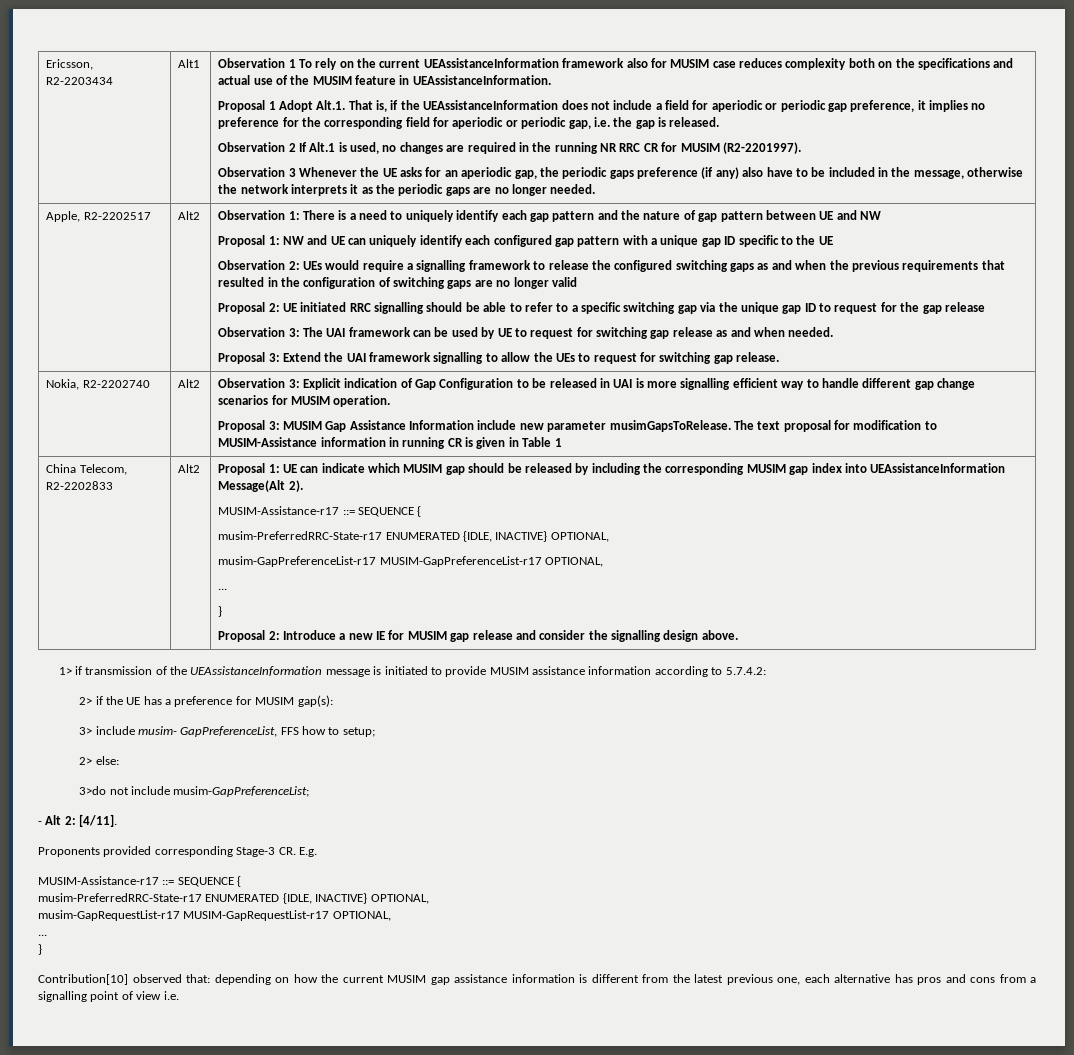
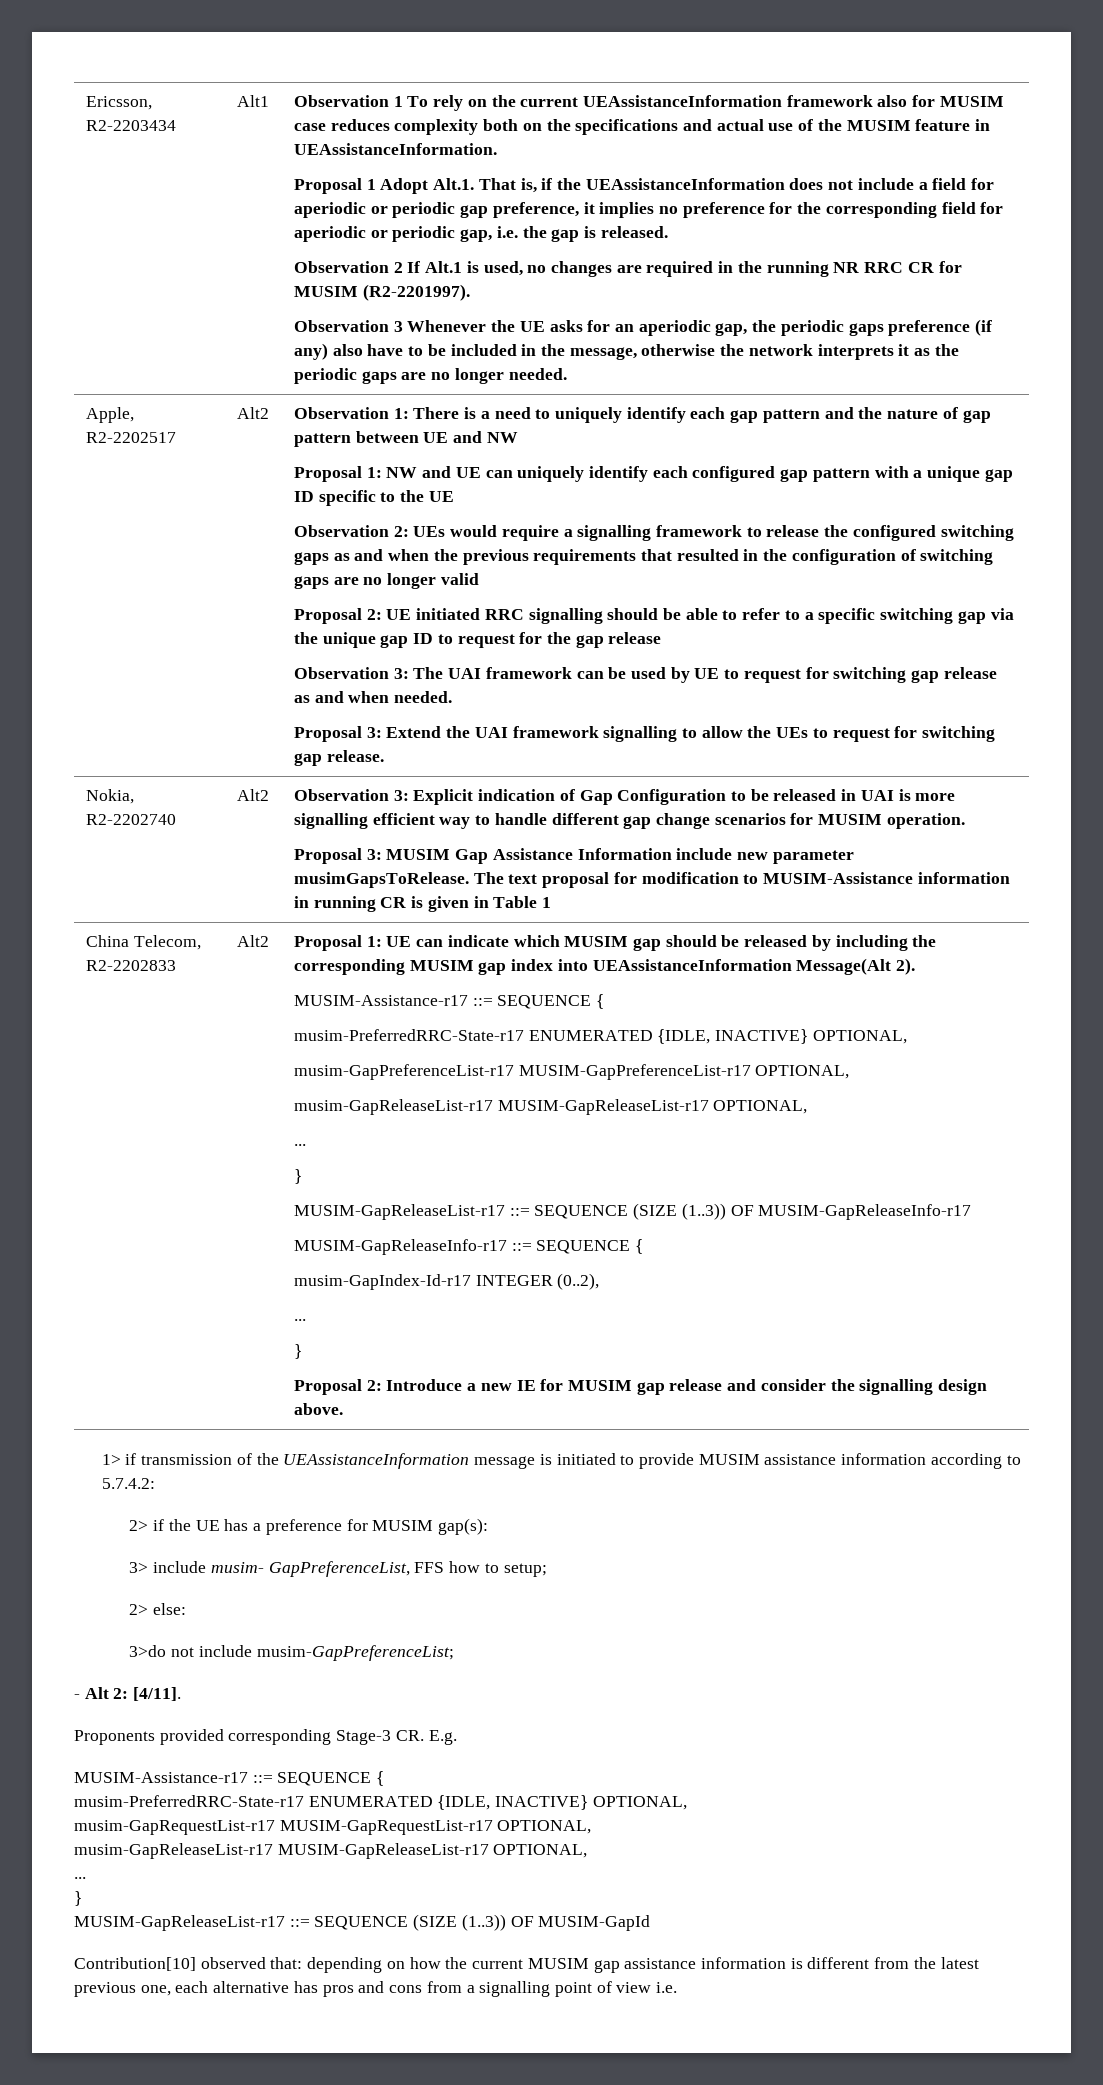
(603, 562) none -> [293,1099,808,1115] [293,1144,306,1146] [293,1169,302,1184] [293,1203,972,1220] [293,1239,644,1255] [293,1273,600,1290] // musim-GapReleaseList-r17 MUSIM-GapReleaseList-r17 OPTIONAL, // ... // } // MUSIM-GapReleaseList-r17 ::= SEQUENCE (SIZE (1..3)) OF MUSIM-GapReleaseInfo-r17 // MUSIM-GapReleaseInfo-r17 ::= SEQUENCE { // musim-GapIndex-Id-r17 INTEGER (0..2),
[38,934,47,936] [38,944,42,955] // ... // } -> [74,1843,588,1859] [74,1877,86,1879] [74,1891,82,1906] [74,1914,651,1931] // musim-GapReleaseList-r17 MUSIM-GapReleaseList-r17 OPTIONAL, // ... // } // MUSIM-GapReleaseList-r17 ::= SEQUENCE (SIZE (1..3)) OF MUSIM-GapId

